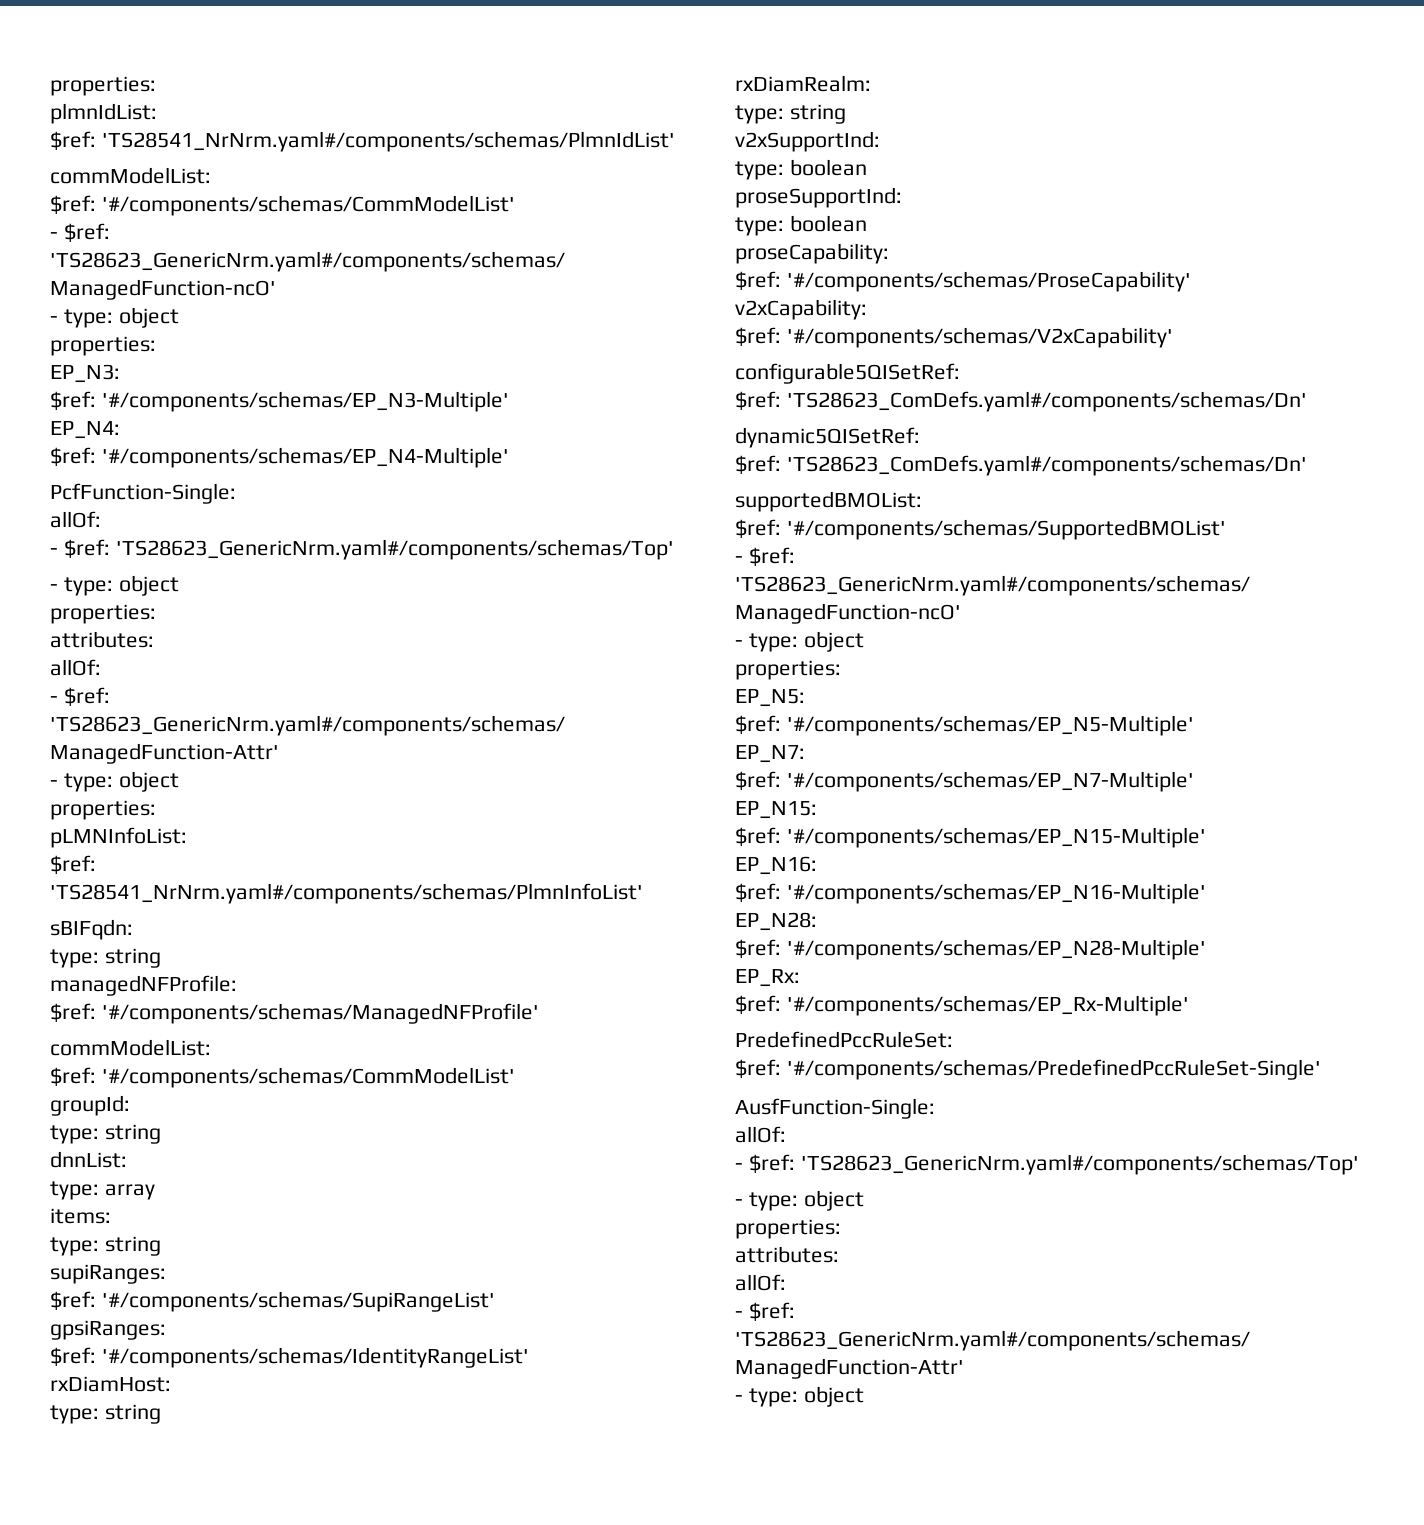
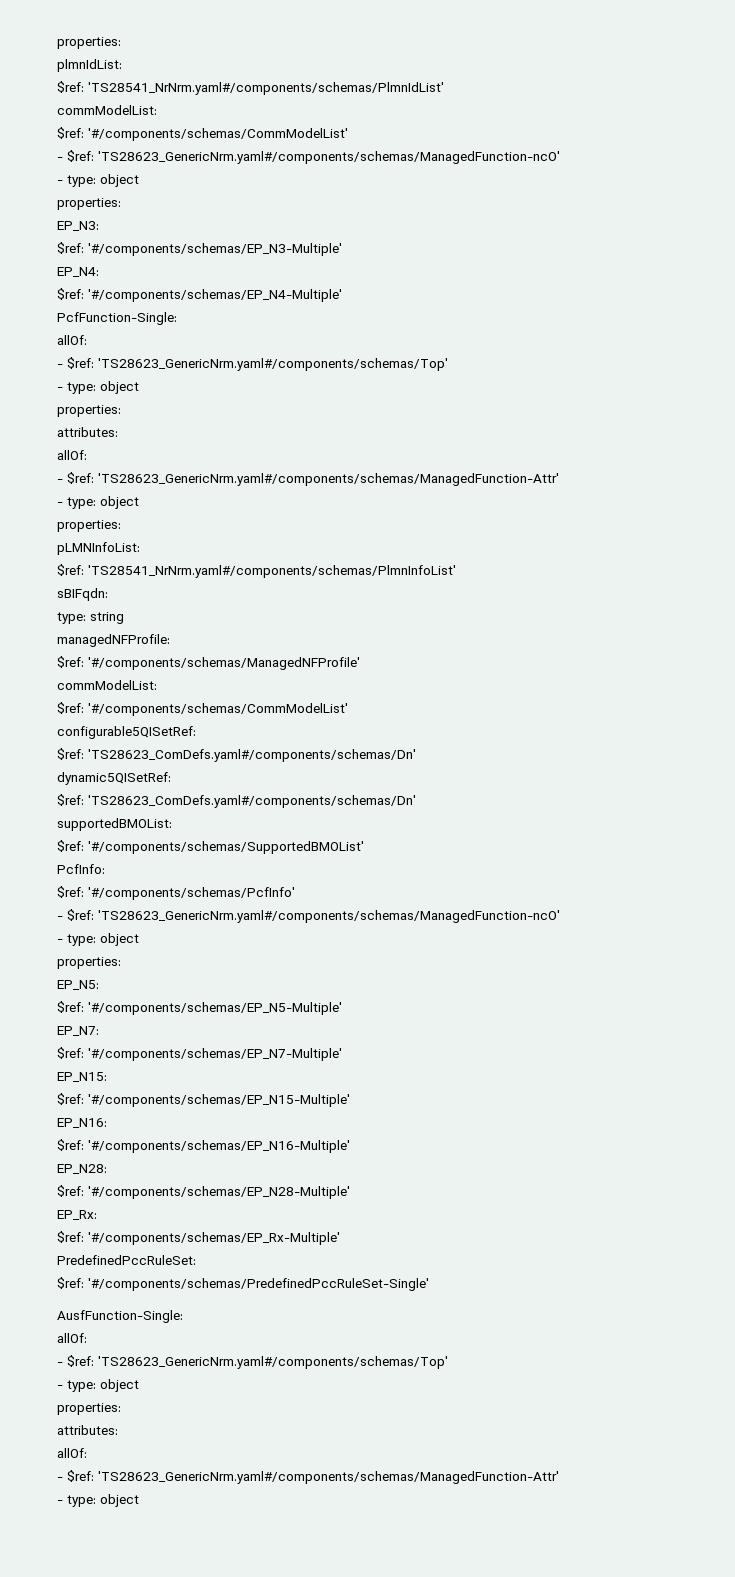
[50,1095,130,1116] [50,1124,161,1144] [50,1151,127,1168] [50,1181,155,1200] [50,1208,111,1224] [50,1236,161,1256] [50,1264,166,1284] [50,1291,495,1312] [50,1320,166,1340] [50,1347,529,1368] [50,1376,171,1392] [50,1404,161,1424] [735,75,871,92] [735,104,846,124] [735,131,880,152] [735,159,867,180] [735,187,902,208] [735,215,867,236] [735,243,889,264] [735,271,1191,292] [735,299,867,320] [735,327,1173,348] // groupId: // type: string // dnnList: // type: array // items: // type: string // supiRanges: // $ref: '#/components/schemas/SupiRangeList' // gpsiRanges: // $ref: '#/components/schemas/IdentityRangeList' // rxDiamHost: // type: string // rxDiamRealm: // type: string // v2xSupportInd: // type: boolean // proseSupportInd: // type: boolean // proseCapability: // $ref: '#/components/schemas/ProseCapability' // v2xCapability: // $ref: '#/components/schemas/V2xCapability' -> (348, 709) none
(1226, 529) none -> [57,864,105,874] [57,886,295,900] // PcfInfo: // $ref: '#/components/schemas/PcfInfo'

